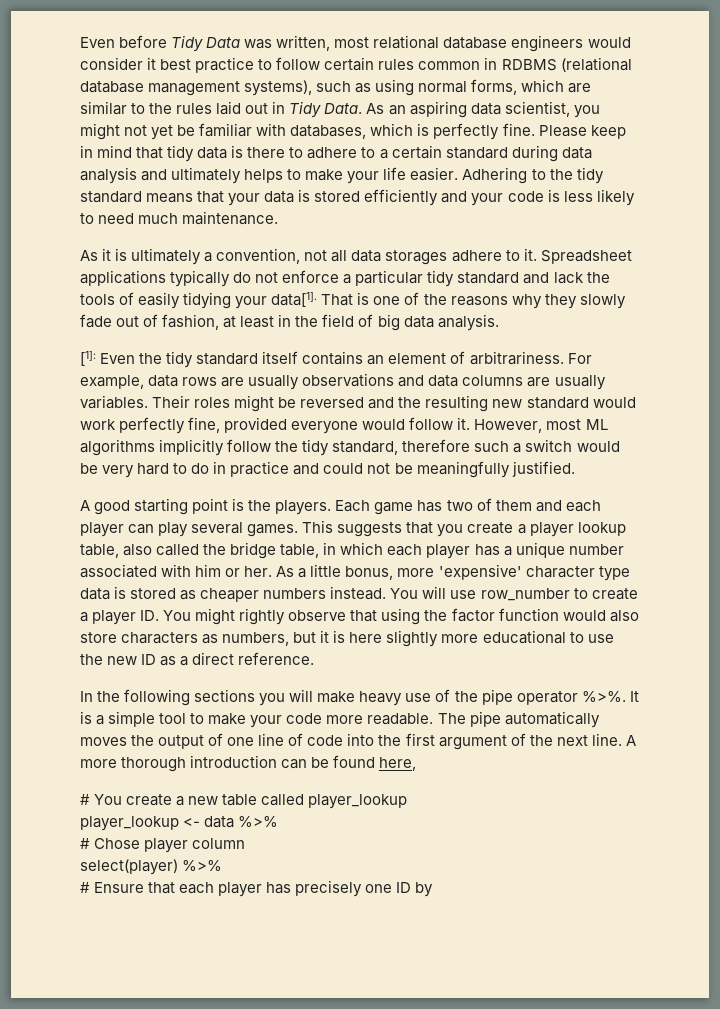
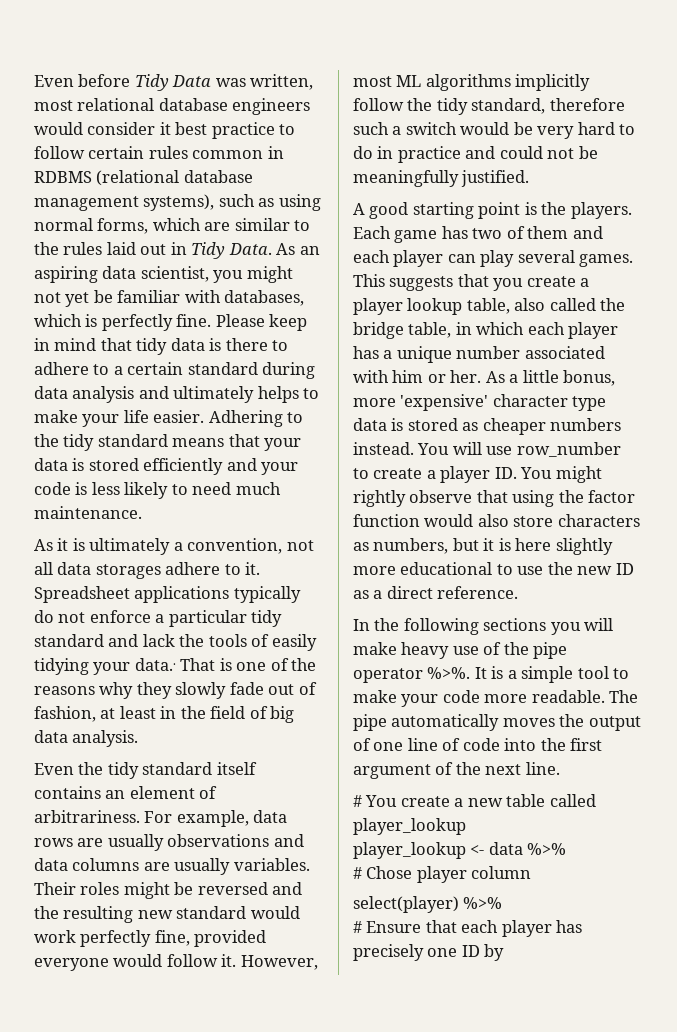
[271,292,318,307] data[1]. -> [134,658,176,671] data..
[80,351,96,366] [1]: -> (139, 738) none
[625,735,636,746] [80,755,417,772] A more thorough introduction can be found here, -> (560, 768) none

